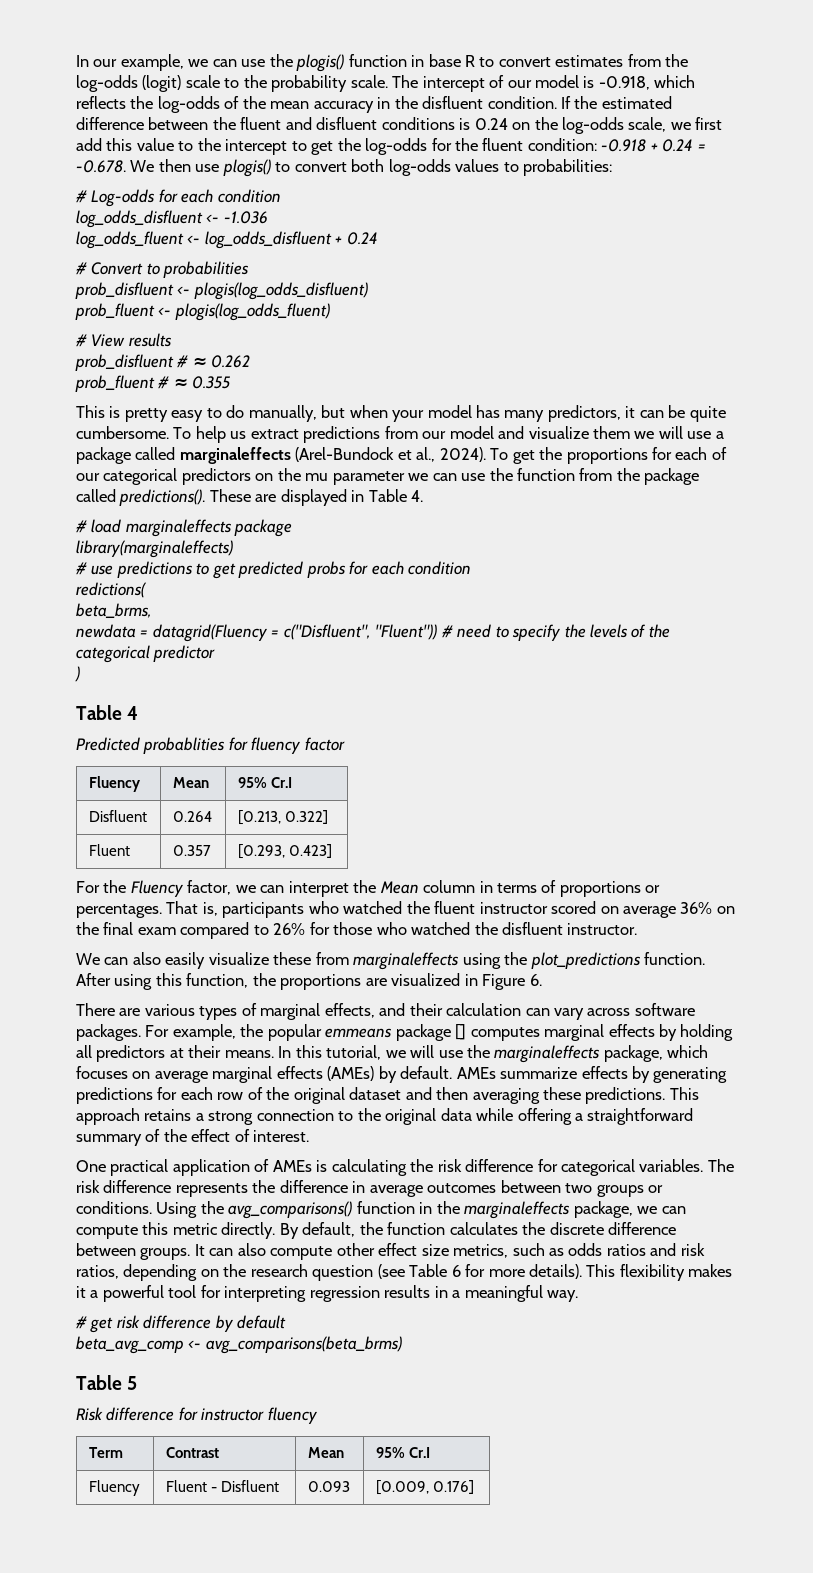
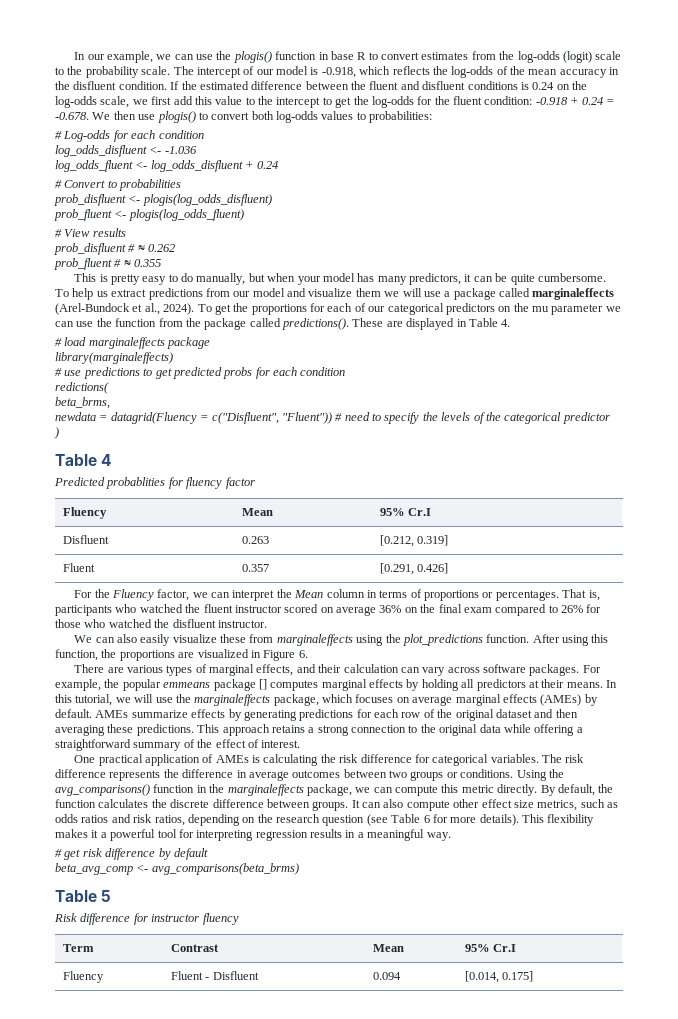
[172,811,212,822] [237,810,328,825] 0.264 | [0.213, 0.322] -> [241,536,269,544] [379,535,449,547] 0.263 | [0.212, 0.319]
[237,844,332,859] [0.293, 0.423] -> [379,563,449,575] [0.291, 0.426]
[307,1481,350,1492] [375,1480,474,1495] 0.093 | [0.009, 0.176] -> [372,972,401,980] [464,971,534,983] 0.094 | [0.014, 0.175]

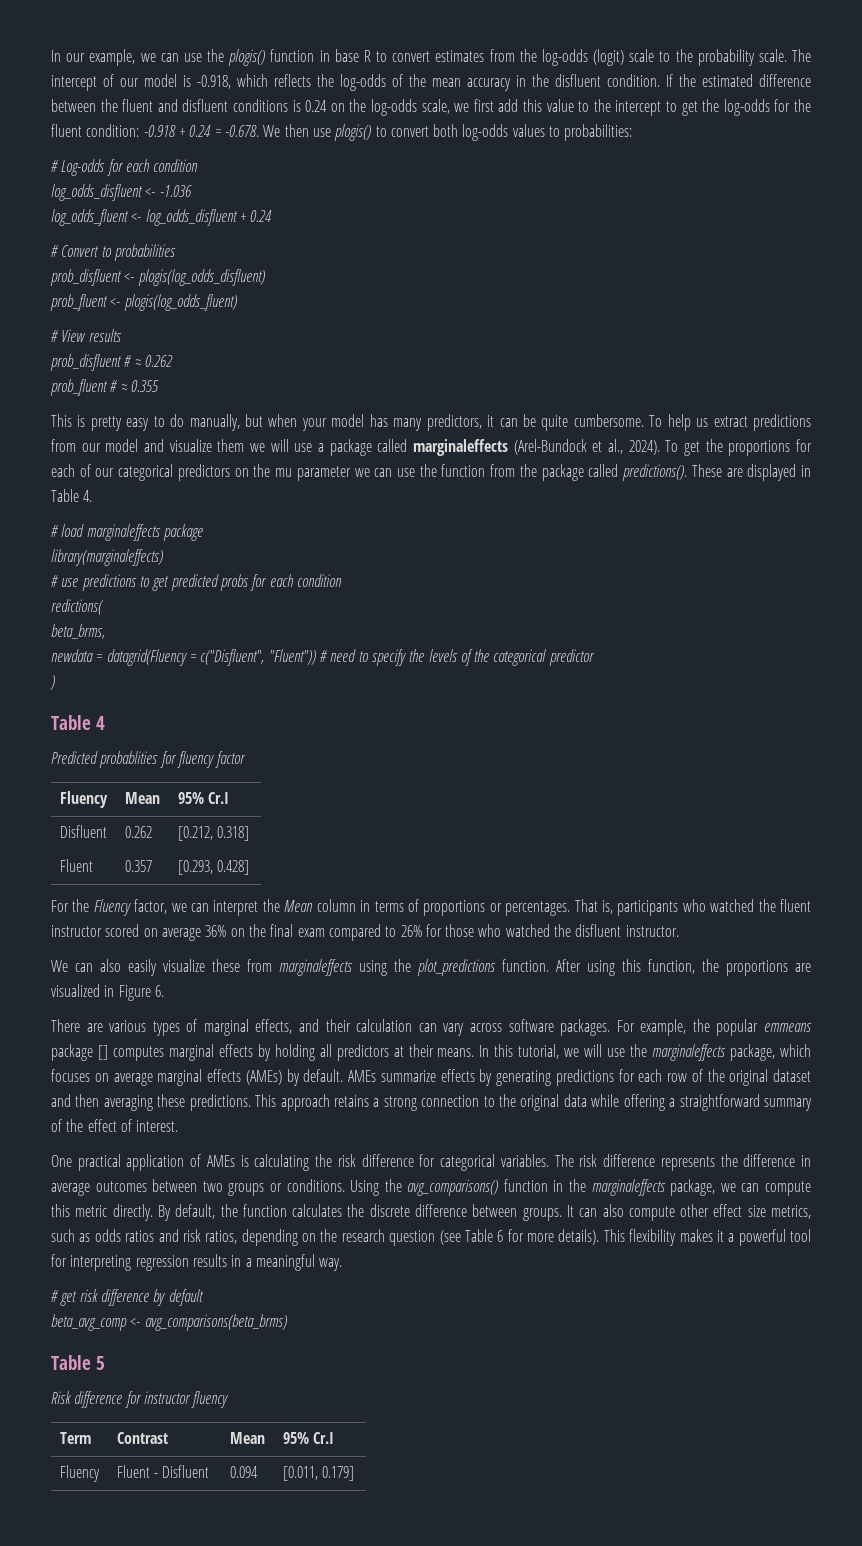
[241,536,269,544] 0.263 -> [124,826,152,838] 0.262
[417,535,449,546] 0.319] -> [216,826,249,841] 0.318]
[379,563,449,575] [0.291, 0.426] -> [177,860,249,875] [0.293, 0.428]
[464,971,534,983] [0.014, 0.175] -> [282,1466,354,1481] [0.011, 0.179]

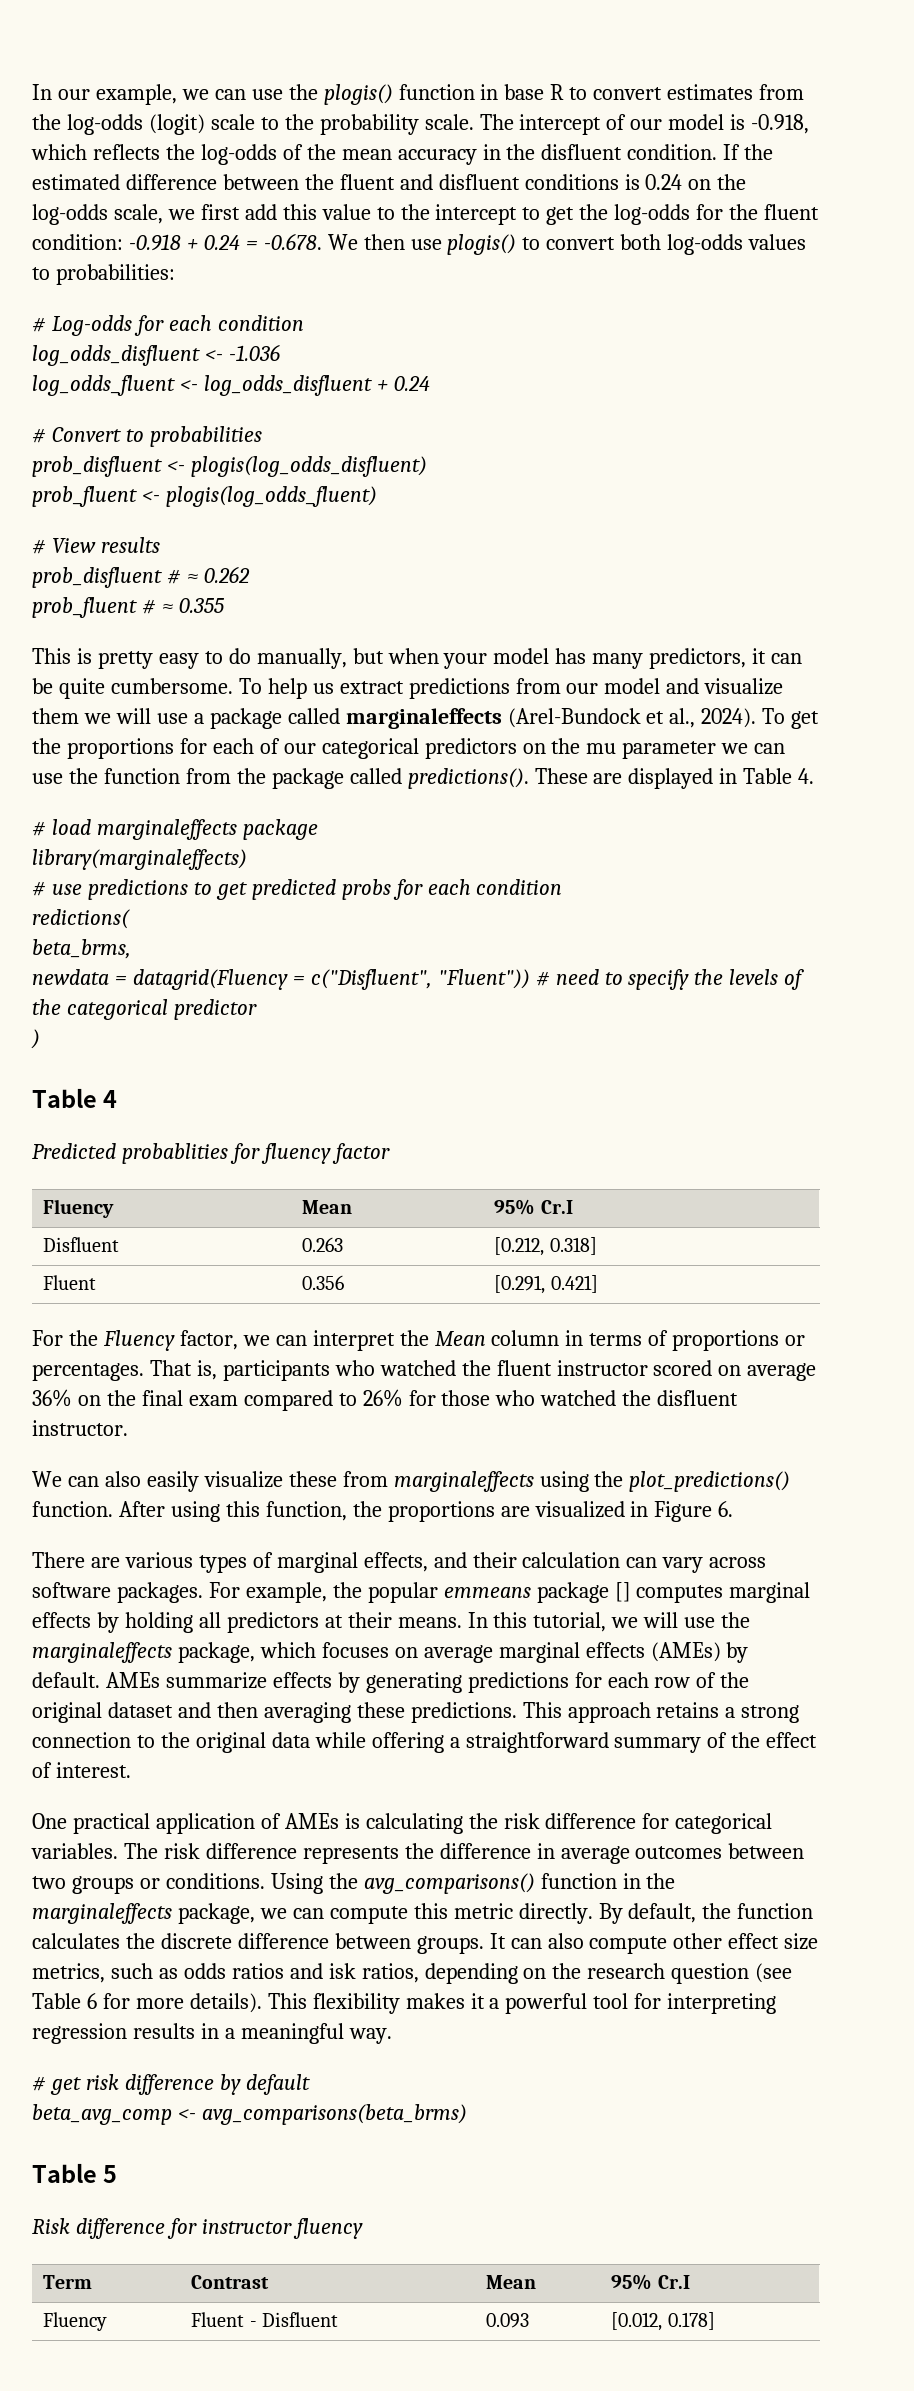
[124,826,152,838] 0.262 -> [302,1237,344,1252] 0.263
[124,860,152,872] [177,860,249,875] 0.357 | [0.293, 0.428] -> [302,1275,345,1290] [494,1275,598,1294] 0.356 | [0.291, 0.421]
[417,959,496,976] plot_predictions -> [629,1471,791,1492] plot_predictions()
[182,1229,201,1242] risk -> [328,1963,356,1979] isk
[229,1466,258,1478] [282,1466,354,1481] 0.094 | [0.011, 0.179] -> [486,2313,530,2328] [611,2312,715,2331] 0.093 | [0.012, 0.178]

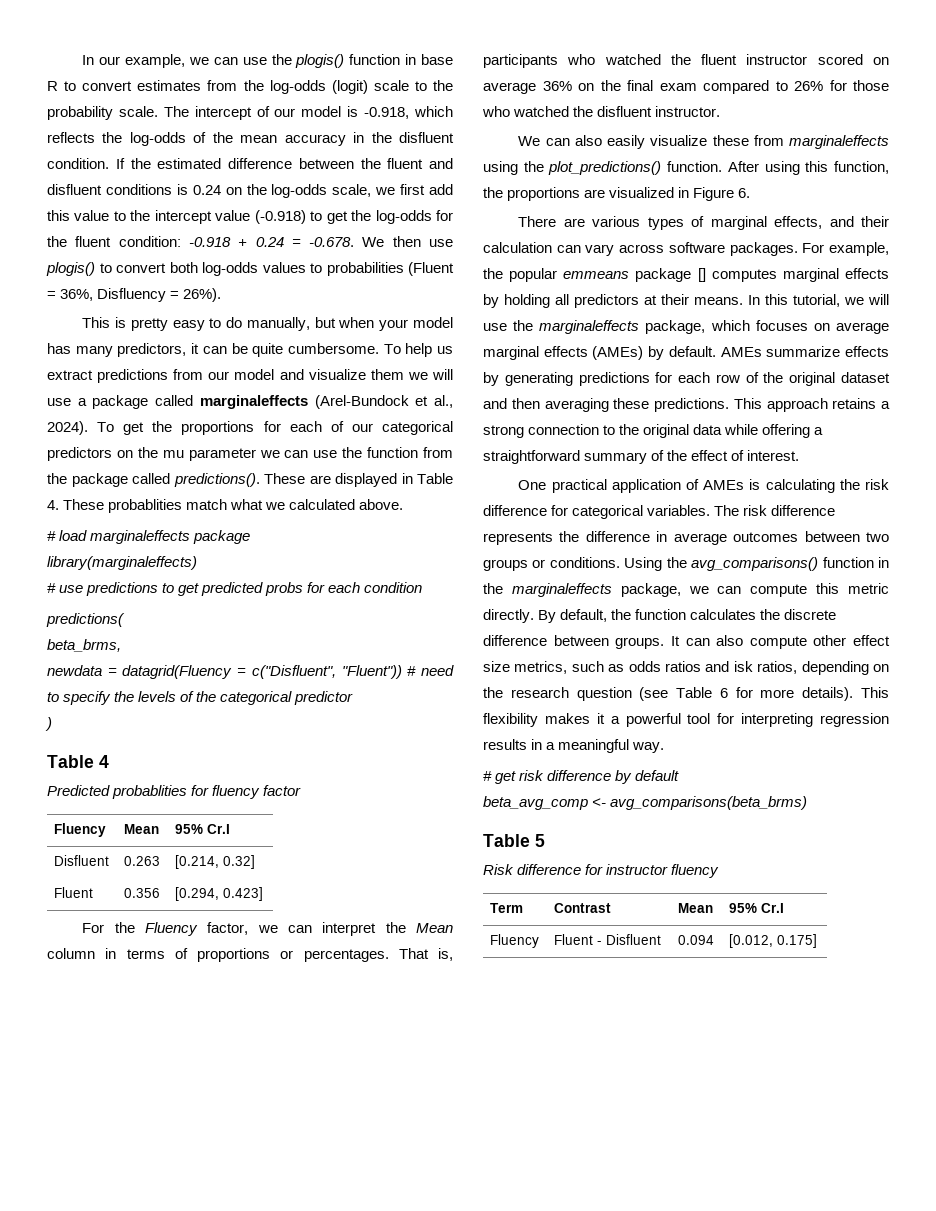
(518, 214) none -> [215,210,306,224] value (-0.918)
[55,264,175,285] [32,315,304,336] [32,344,280,366] [32,375,430,396] [32,426,262,447] [32,456,427,477] [32,486,377,507] [32,537,160,554] [32,566,250,588] [32,597,225,618] probabilities: // # Log-odds for each condition // log_odds_disfluent <- -1.036 // log_odds_fluent <- log_odds_disfluent + 0.24 // # Convert to probabilities // prob_disfluent <- plogis(log_odds_disfluent) // prob_fluent <- plogis(log_odds_fluent) // # View results // prob_disfluent # ≈ 0.262 // prob_fluent # ≈ 0.355 -> [326,262,454,276] [47,288,222,302] probabilities (Fluent = 36%, Disfluency = 26%).
(815, 776) none -> [63,499,404,513] These probablities match what we calculated above.
[32,909,130,929] redictions( -> [46,613,125,627] predictions(
[494,1237,597,1256] [0.212, 0.318] -> [175,855,256,869] [0.214, 0.32]
[494,1275,598,1294] [0.291, 0.421] -> [175,887,264,901] [0.294, 0.423]
[486,2313,530,2328] 0.093 -> [678,935,715,945] 0.094
[667,2312,715,2330] 0.178] -> [777,934,818,948] 0.175]

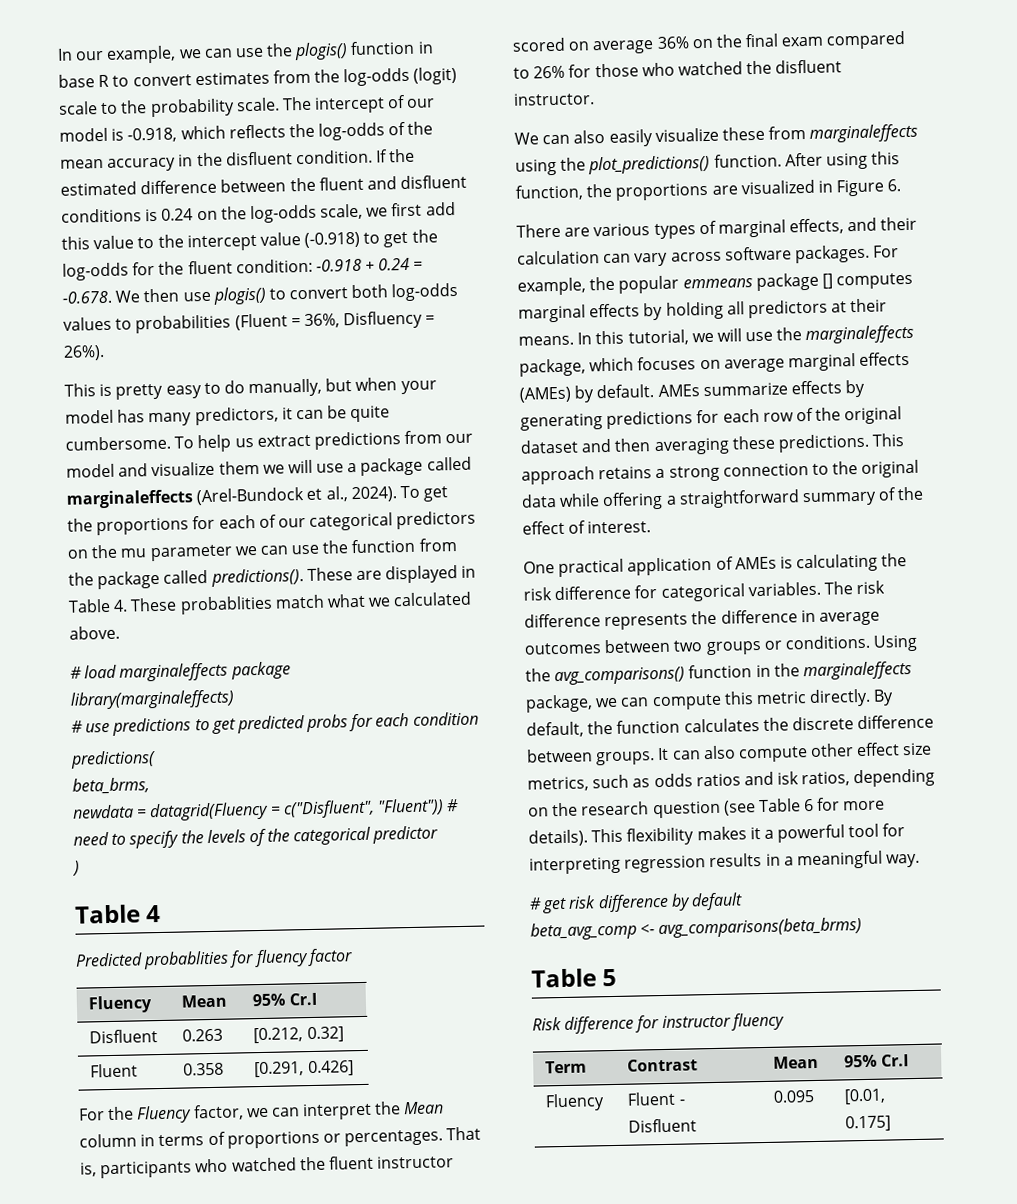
[175,855,220,869] [0.214, -> [253,1027,304,1044] [0.212,
[124,888,161,898] [175,887,264,901] 0.356 | [0.294, 0.423] -> [183,1062,225,1076] [254,1060,354,1078] 0.358 | [0.291, 0.426]
[678,935,715,945] [729,934,774,948] 0.094 | [0.012, -> [773,1090,816,1103] [844,1088,887,1105] 0.095 | [0.01,

